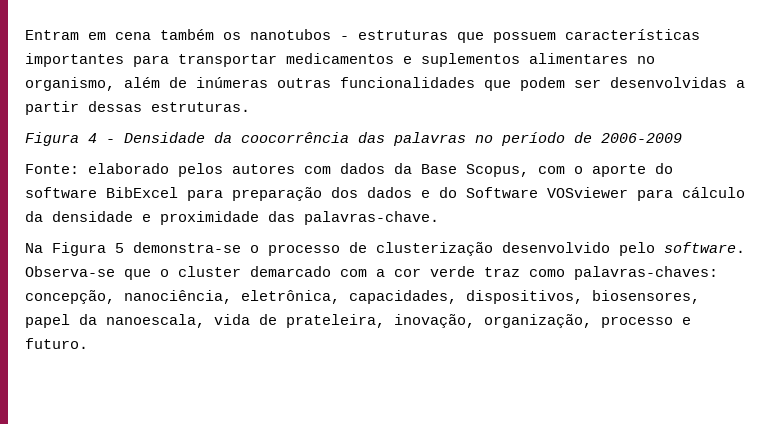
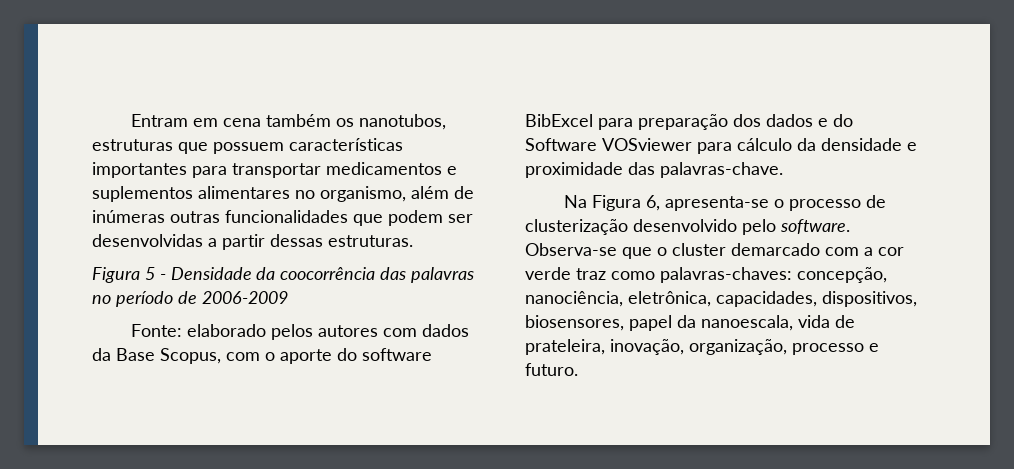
[250,29,349,40] nanotubos - -> [359,114,447,130] nanotubos,
[88,133,97,143] 4 -> [144,267,155,280] 5
[115,242,241,253] 5 demonstra-se -> [646,195,770,211] 6, apresenta-se

